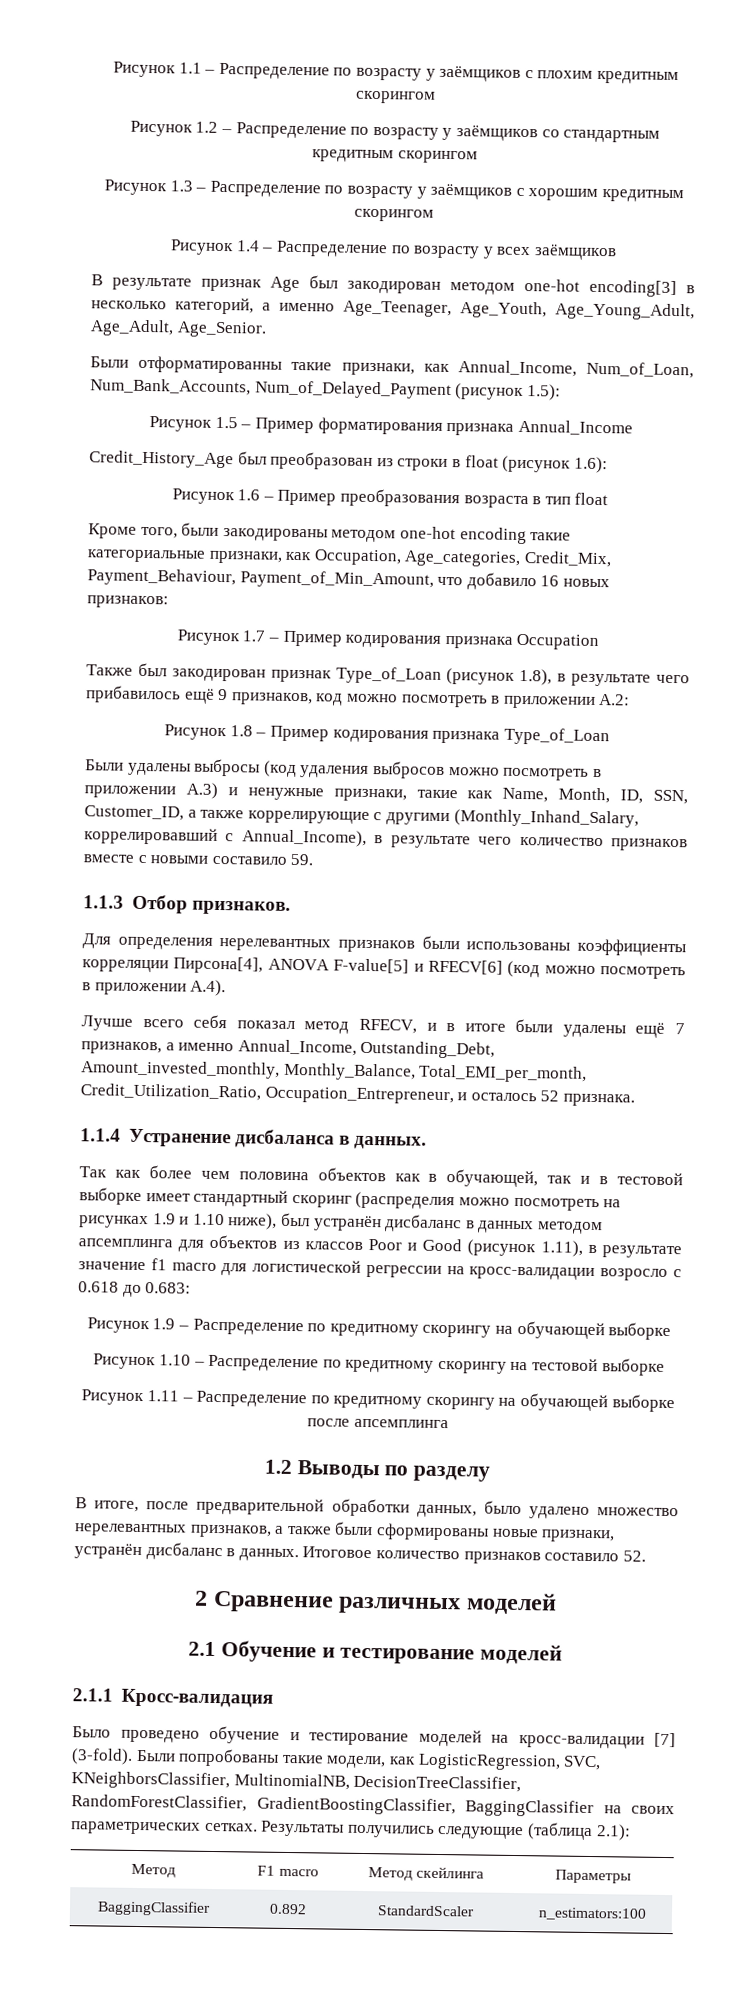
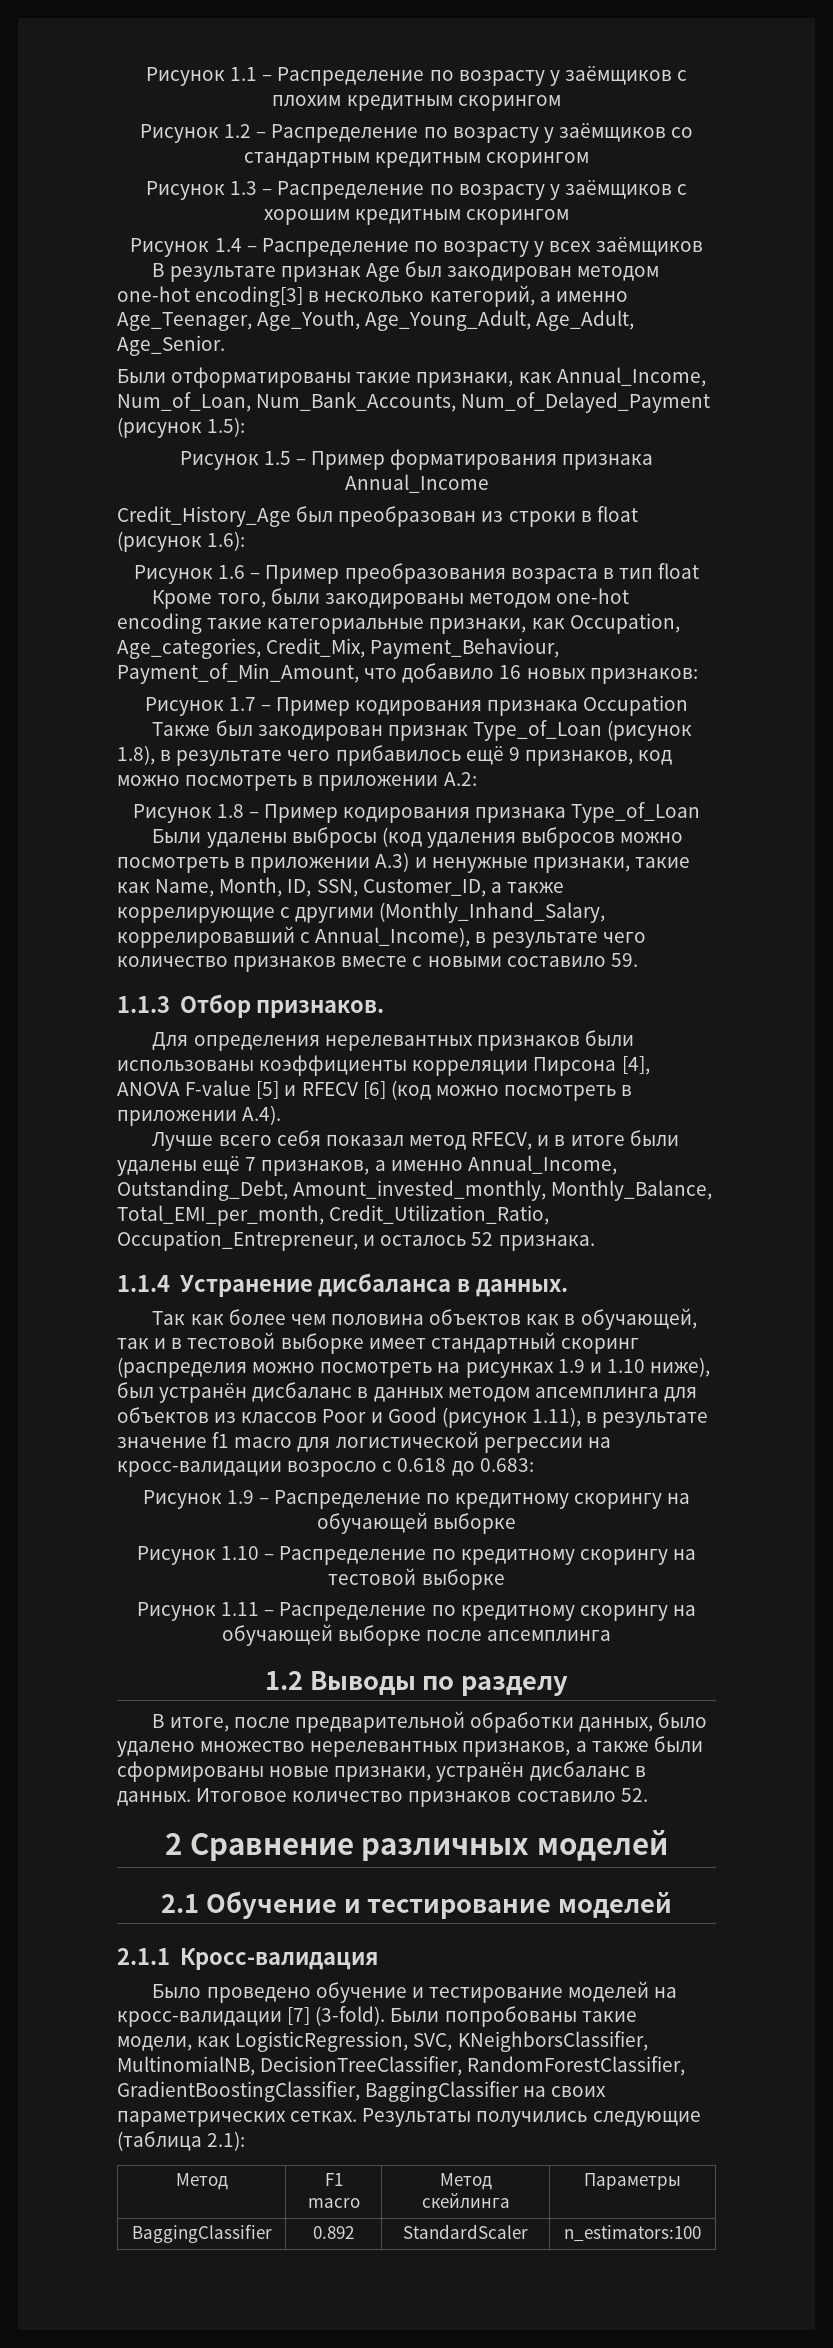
[138,355,284,374] отформатированны -> [171,367,352,388] отформатированы
[173,956,503,975] Пирсона[4], ANOVA F-value[5] и RFECV[6] -> [533,1056,650,1076] [117,1080,386,1099] Пирсона [4], ANOVA F-value [5] и RFECV [6]

